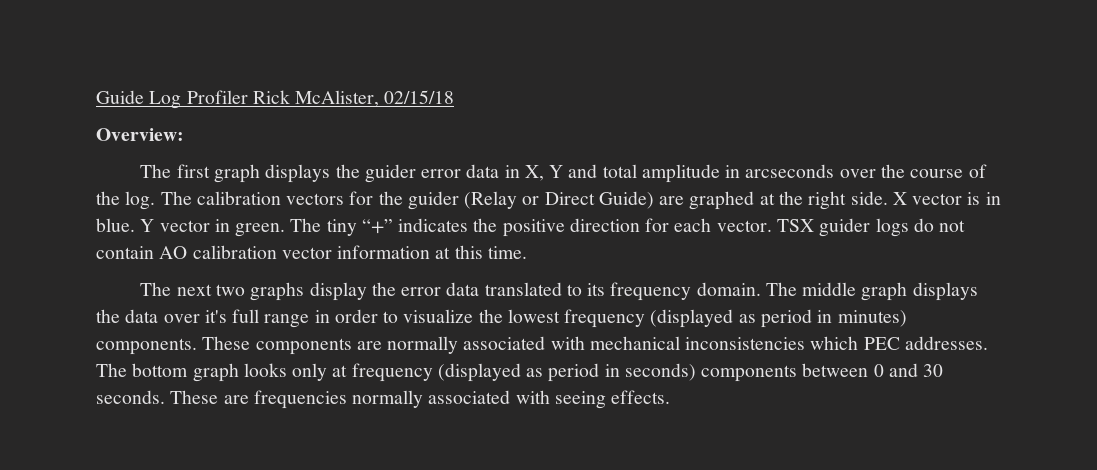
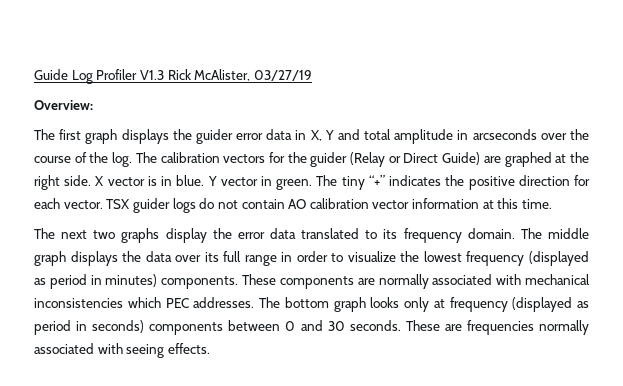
(248, 97) none -> [139,70,164,80] V1.3
[384,90,455,104] 02/15/18 -> [253,70,312,81] 03/27/19
[204,310,227,323] it's -> [204,252,219,262] its

